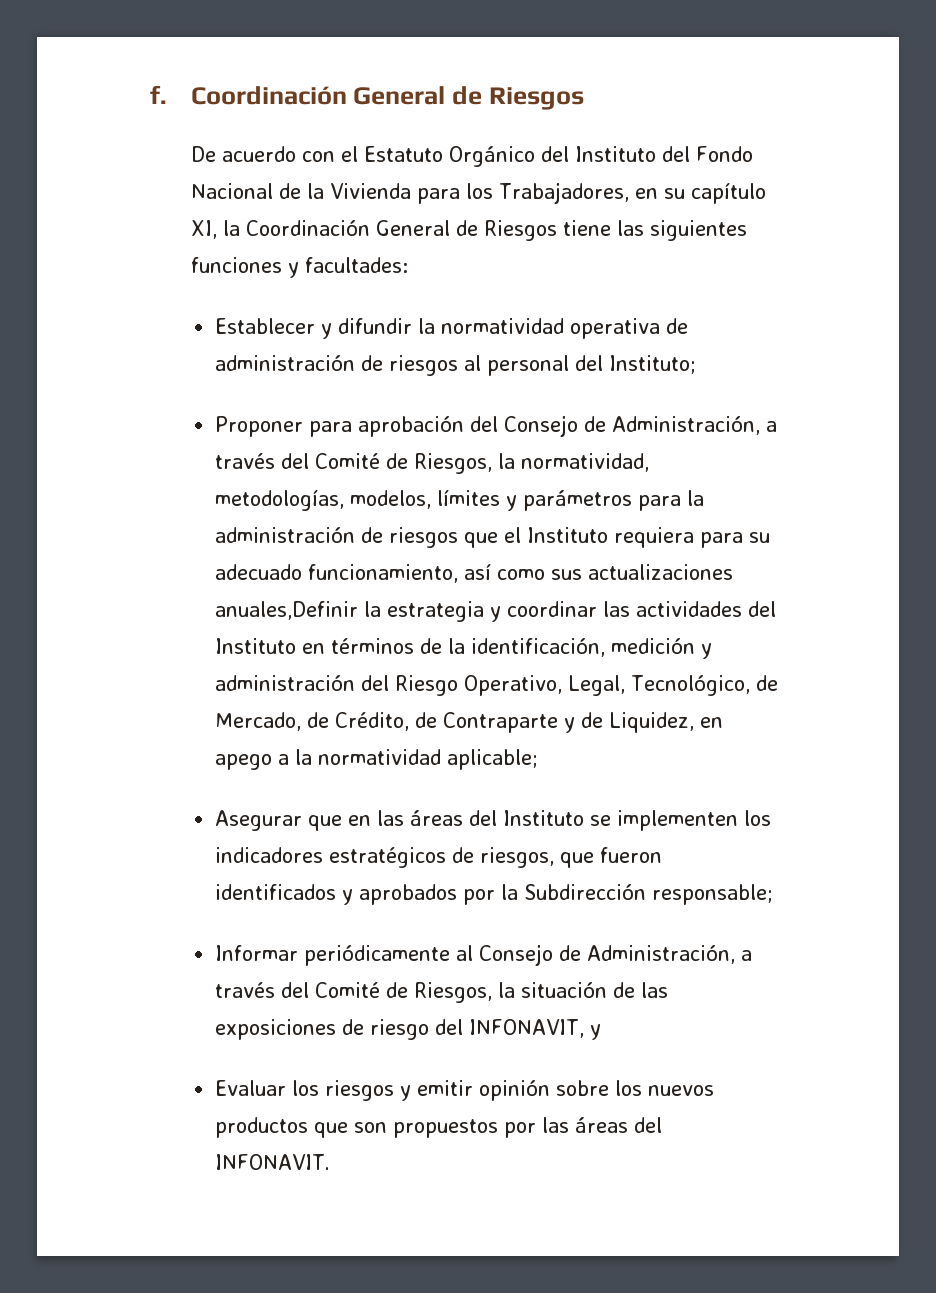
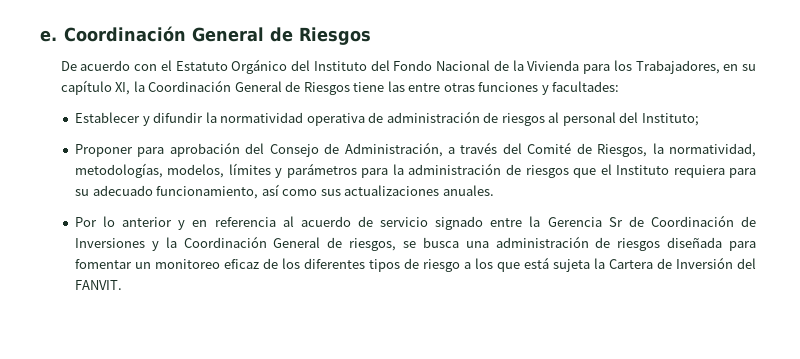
[150,85,167,104] f. -> [40,30,57,42] e.
[649,220,747,241] siguientes -> [408,83,475,92] entre otras
[214,601,776,622] [214,638,712,659] [214,675,778,696] [214,712,723,733] [214,749,538,770] [214,810,771,831] [214,847,662,868] [214,884,773,905] [214,944,752,966] [214,982,668,1003] [214,1019,601,1040] [214,1080,714,1101] [214,1117,662,1138] [214,1154,330,1170] anuales,Definir la estrategia y coordinar las actividades del Instituto en términos de la identificación, medición y administración del Riesgo Operativo, Legal, Tecnológico, de Mercado, de Crédito, de Contraparte y de Liquidez, en apego a la normatividad aplicable; // Asegurar que en las áreas del Instituto se implementen los indicadores estratégicos de riesgos, que fueron identificados y aprobados por la Subdirección responsable; // Informar periódicamente al Consejo de Administración, a través del Comité de Riesgos, la situación de las exposiciones de riesgo del INFONAVIT, y // Evaluar los riesgos y emitir opinión sobre los nuevos productos que son propuestos por las áreas del INFONAVIT. -> [442,185,494,196] [74,215,756,230] [74,236,756,251] [74,257,756,272] [74,280,122,290] anuales. // Por lo anterior y en referencia al acuerdo de servicio signado entre la Gerencia Sr de Coordinación de Inversiones y la Coordinación General de riesgos, se busca una administración de riesgos diseñada para fomentar un monitoreo eficaz de los diferentes tipos de riesgo a los que está sujeta la Cartera de Inversión del FANVIT.

